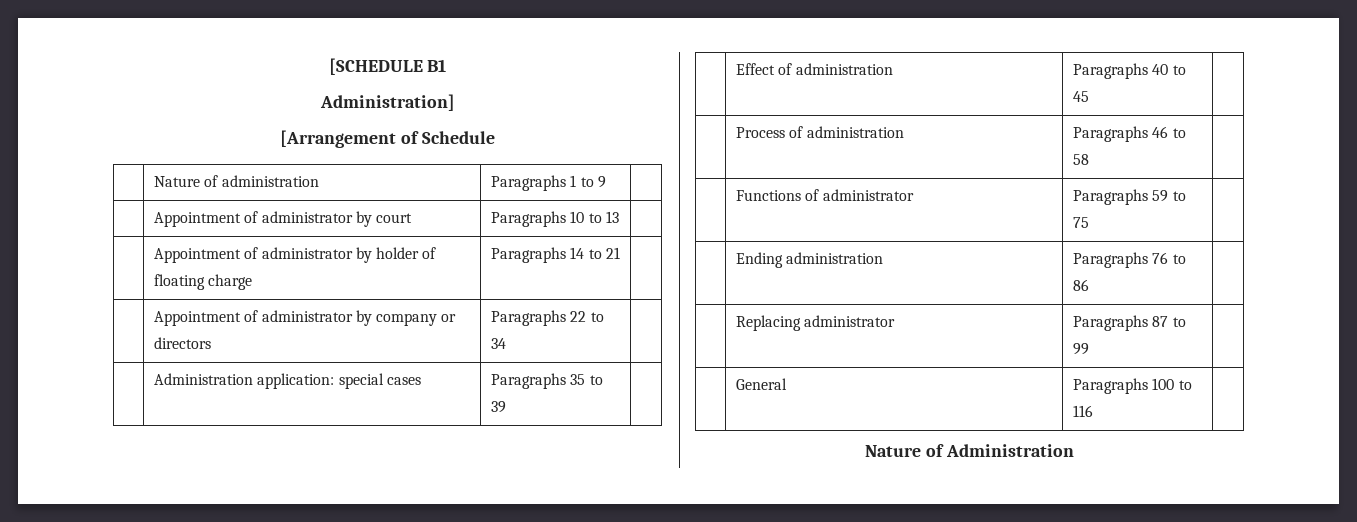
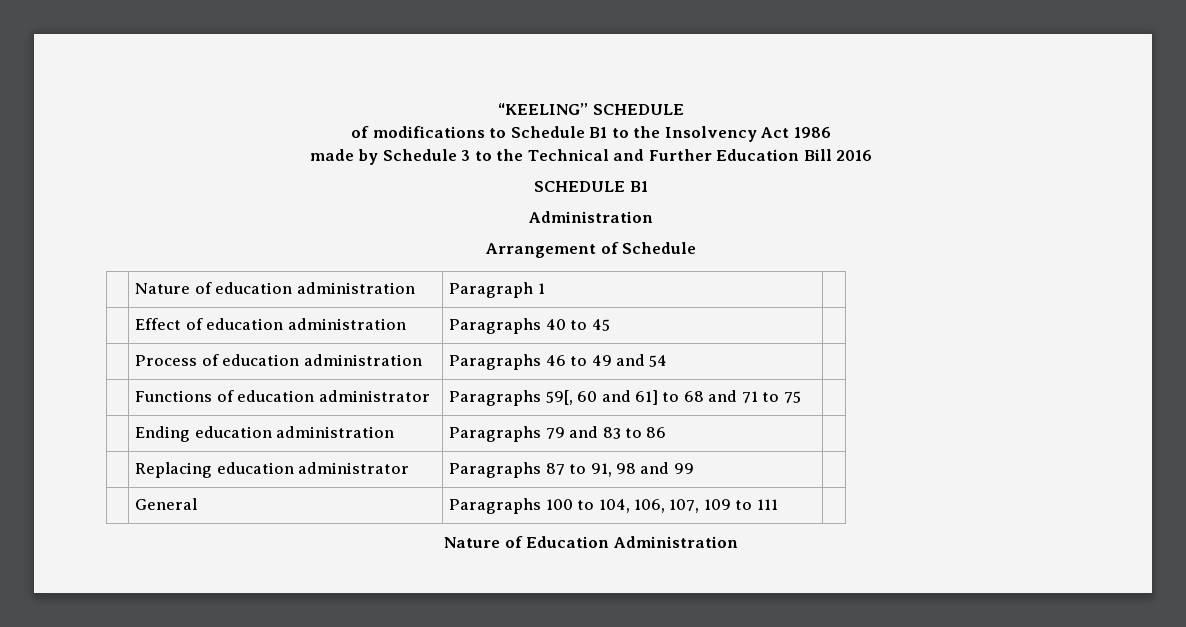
[328,58,423,75] [SCHEDULE -> [498,103,684,115] [351,126,831,142] [310,149,872,165] [534,181,626,192] “KEELING” SCHEDULE // of modifications to Schedule B1 to the Insolvency Act 1986 // made by Schedule 3 to the Technical and Further Education Bill 2016 // SCHEDULE
[319,94,455,111] [280,130,397,148] Administration] // [Arrangement -> [529,211,653,223] [486,243,597,258] Administration // Arrangement
[221,175,319,187] [490,175,606,191] [153,211,413,227] [490,211,619,227] [153,247,437,263] [153,274,253,290] [490,247,620,263] [153,310,457,326] [153,337,211,349] [490,310,604,326] [490,338,506,349] [153,373,421,389] [490,373,603,389] [490,401,506,413] administration | Paragraphs 1 to 9 | // | Appointment of administrator by court | Paragraphs 10 to 13 | // | Appointment of administrator by holder of floating charge | Paragraphs 14 to 21 | // | Appointment of administrator by company or directors | Paragraphs 22 to 34 | // | Administration application: special cases | Paragraphs 35 to 39 -> [215,282,415,294] [449,282,545,298] education administration | Paragraph 1
(793, 69) none -> [206,318,284,330] education
(804, 132) none -> [222,354,300,366] education
[1072,154,1089,165] 58 -> [591,354,668,367] 49 and 54
[822,189,914,201] [1072,189,1169,205] administrator | Paragraphs 59 -> [237,390,430,402] [449,390,758,406] education administrator | Paragraphs 59[, 60 and 61] to 68 and 71
[786,252,884,264] [1072,252,1169,268] administration | Paragraphs 76 -> [194,426,395,438] [449,426,621,442] education administration | Paragraphs 79 and 83
(801, 323) none -> [216,462,294,474] education
(1186, 322) none -> [590,462,670,477] 91, 98 and
[1072,405,1093,417] [865,444,944,457] 116 | // Nature of -> [598,499,778,513] [444,536,610,548] 104, 106, 107, 109 to 111 | // Nature of Education

